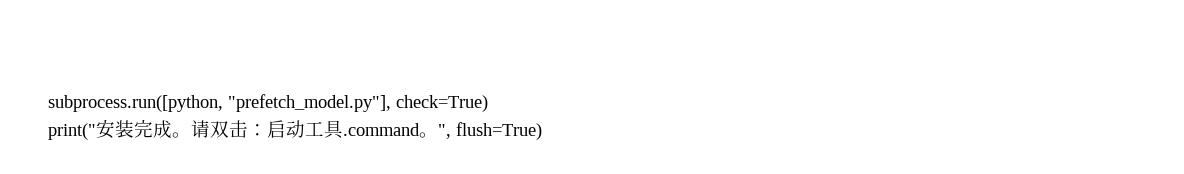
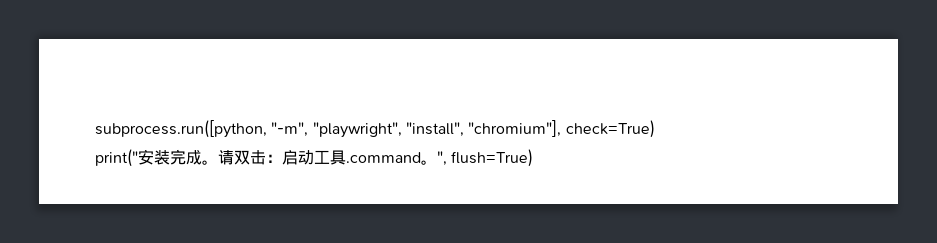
[228,94,391,112] "prefetch_model.py"], -> [271,120,562,138] "-m", "playwright", "install", "chromium"],

